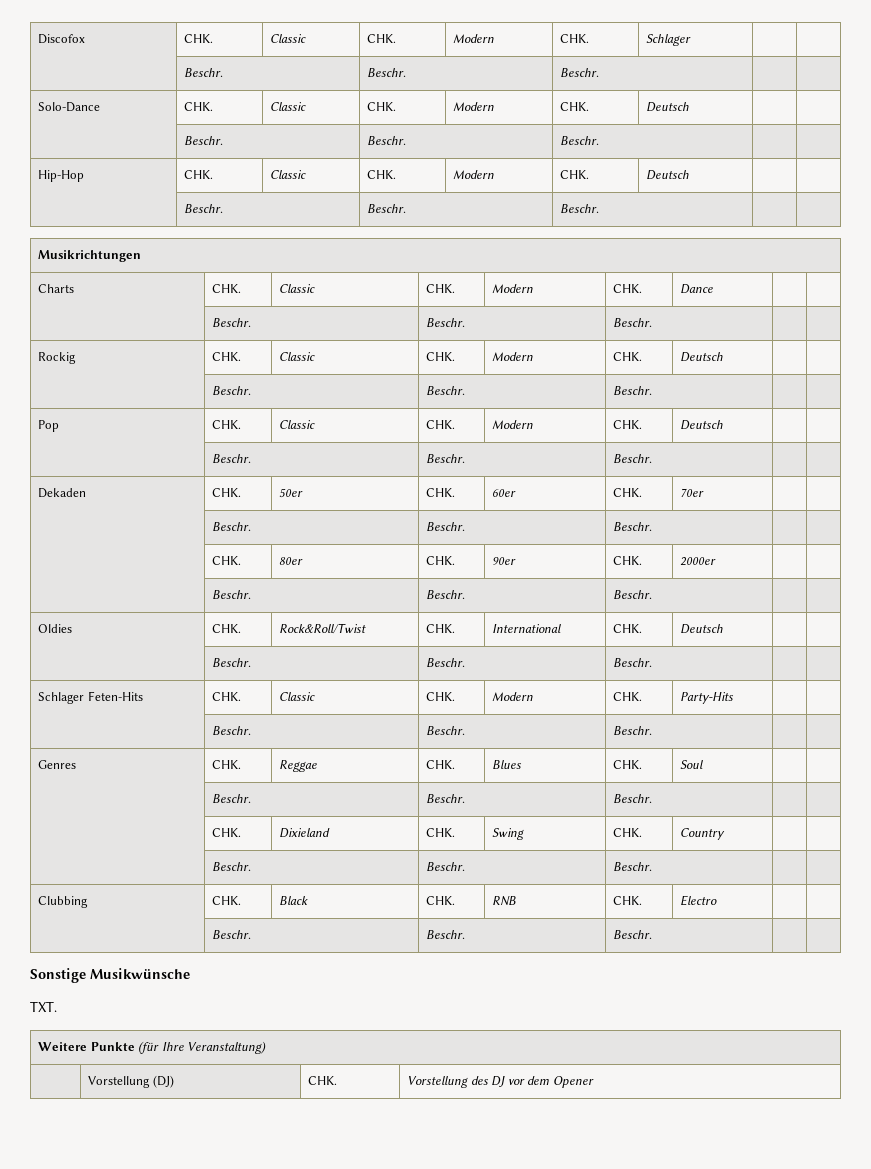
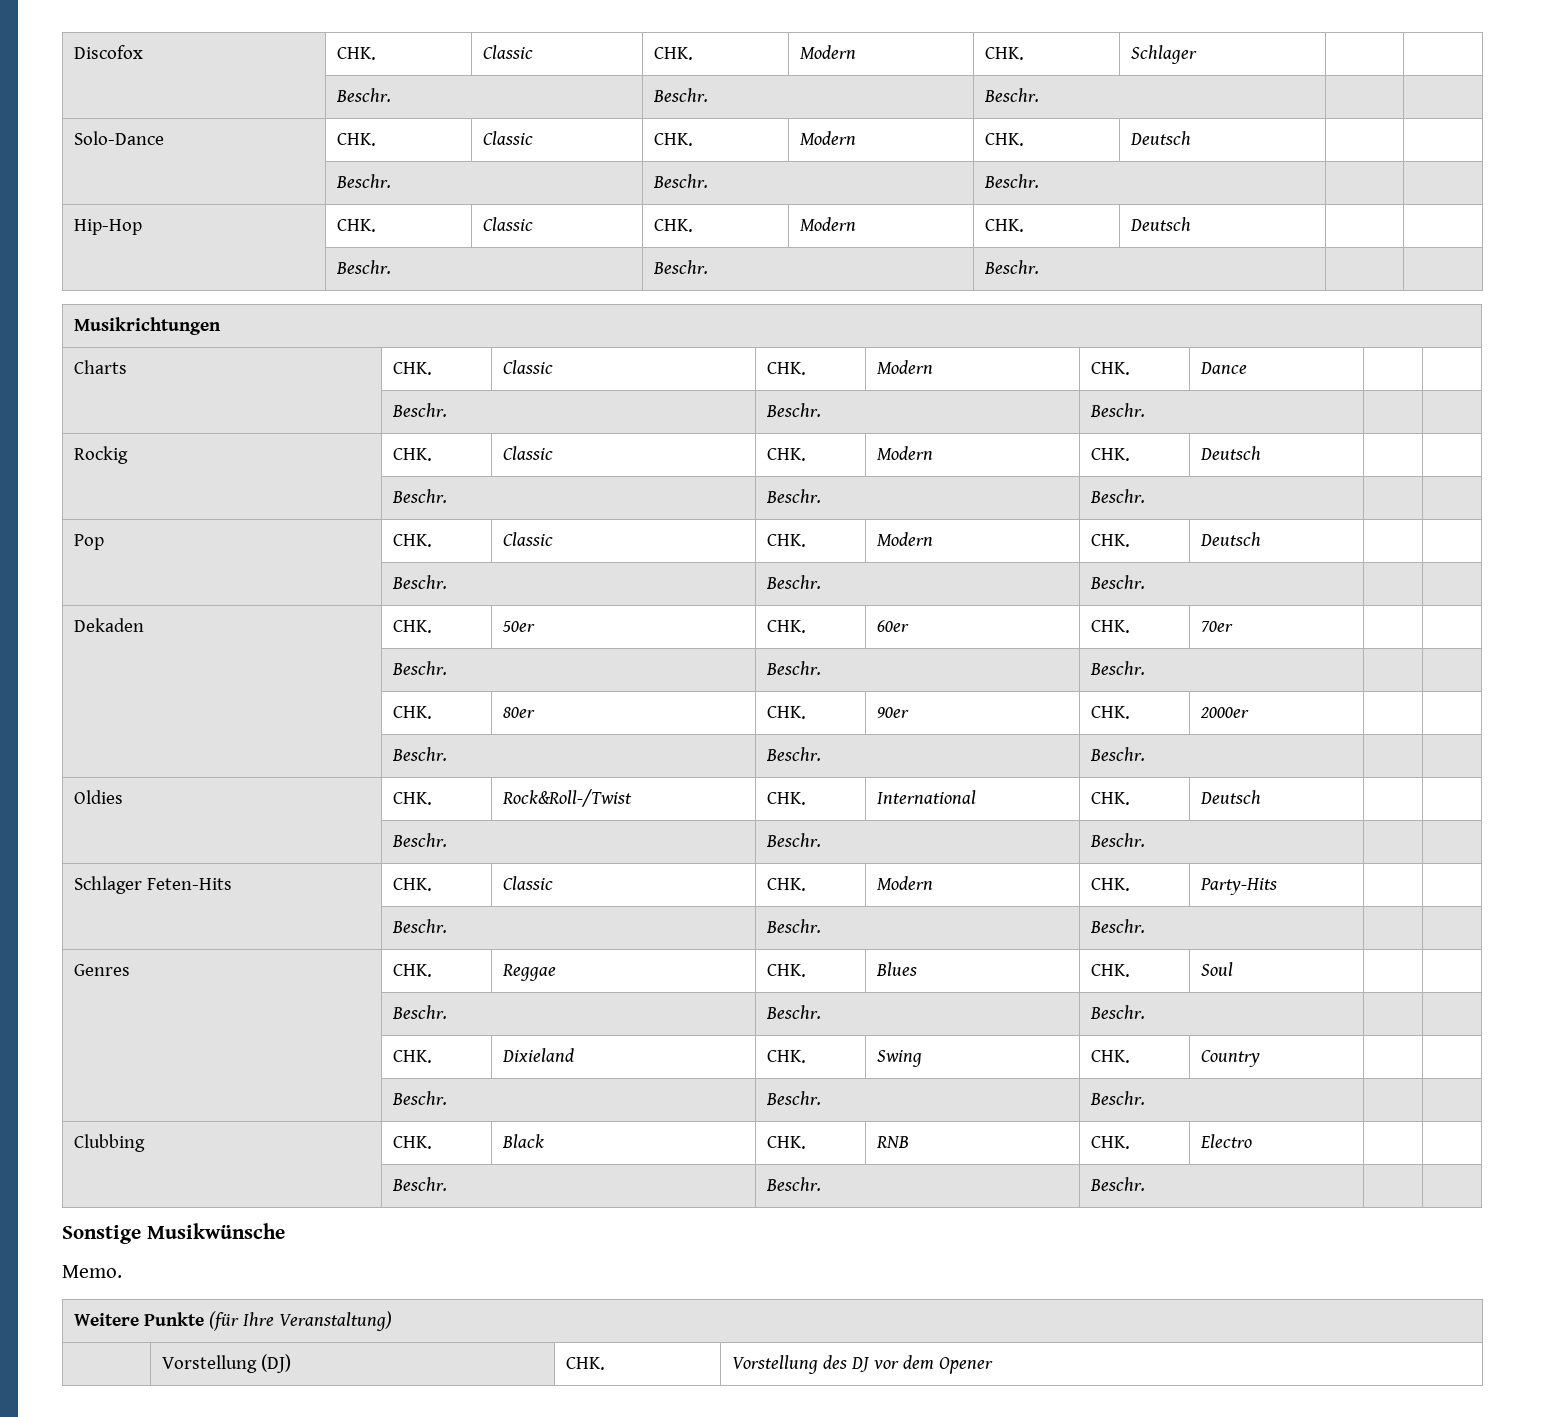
[279,623,367,634] Rock&Roll/Twist -> [501,789,632,807] Rock&Roll-/Twist
[30,1001,57,1012] TXT. -> [62,1265,122,1278] Memo.

